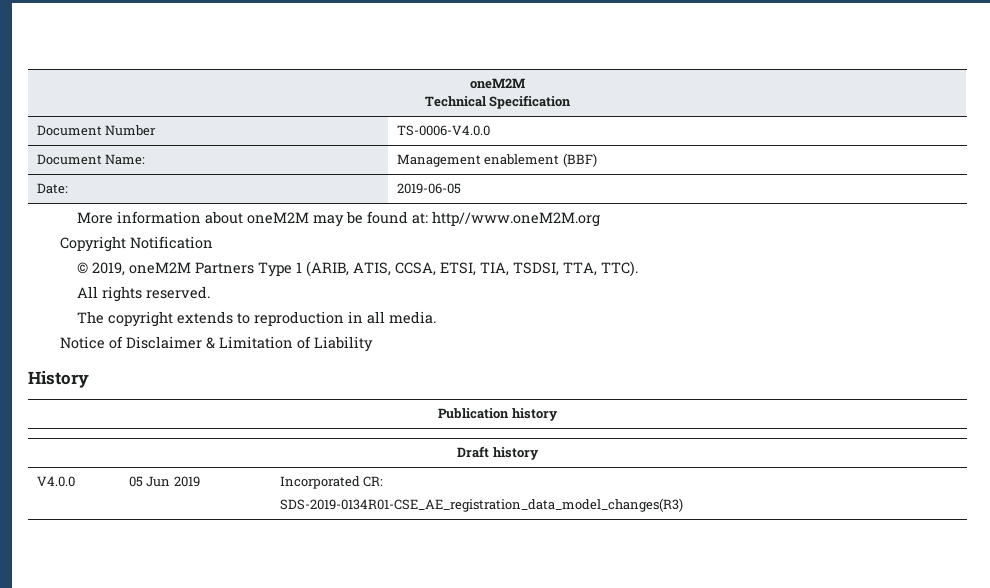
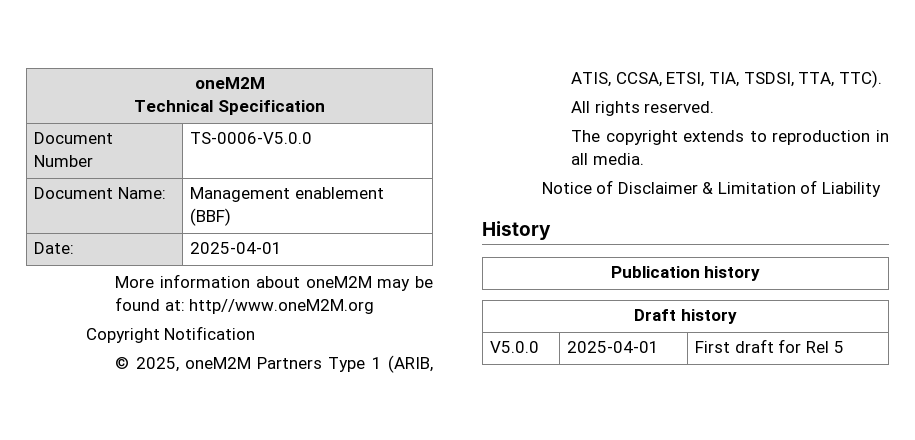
[396,125,490,136] TS-0006-V4.0.0 -> [190,132,313,144] TS-0006-V5.0.0
[396,183,461,194] 2019-06-05 -> [190,242,283,254] 2025-04-01
[91,262,125,276] 2019, -> [135,357,179,372] 2025,
[36,476,75,487] [128,476,200,487] [279,476,384,489] [279,498,683,512] V4.0.0 | 05 Jun 2019 | Incorporated CR: // SDS-2019-0134R01-CSE_AE_registration_data_model_changes(R3) -> [490,341,540,353] [567,341,660,353] [695,339,844,353] V5.0.0 | 2025-04-01 | First draft for Rel 5

